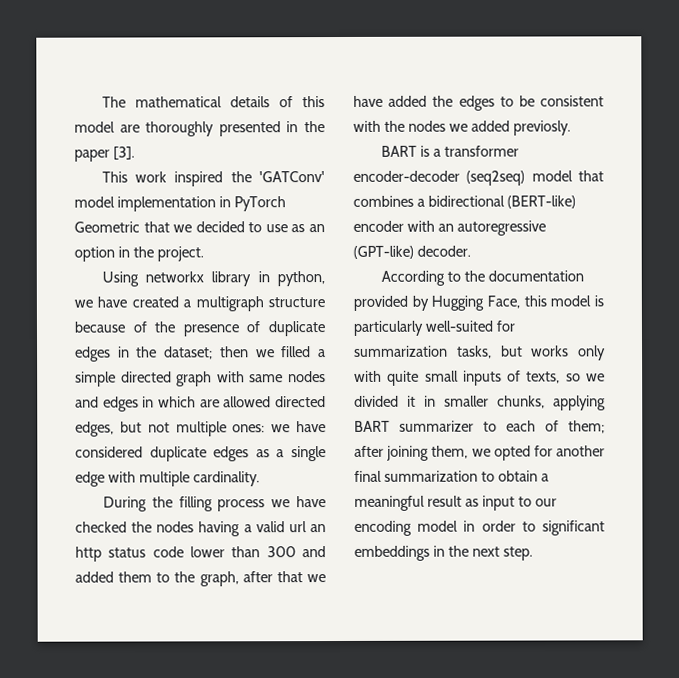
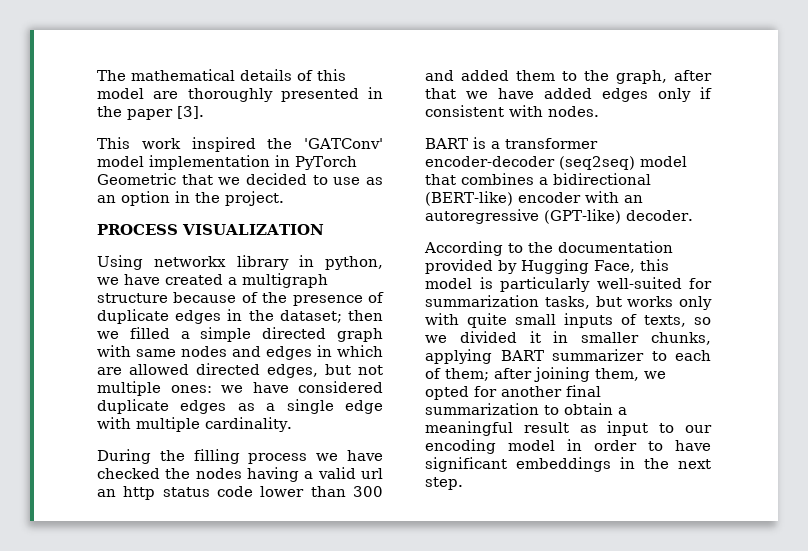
(204, 254) none -> [97,224,324,235] // PROCESS VISUALIZATION
[432,95,604,111] [353,120,571,136] the edges to be consistent with the nodes we added previosly. -> [602,87,712,102] [425,105,599,117] edges only if consistent with nodes.
(536, 526) none -> [675,440,711,451] have

